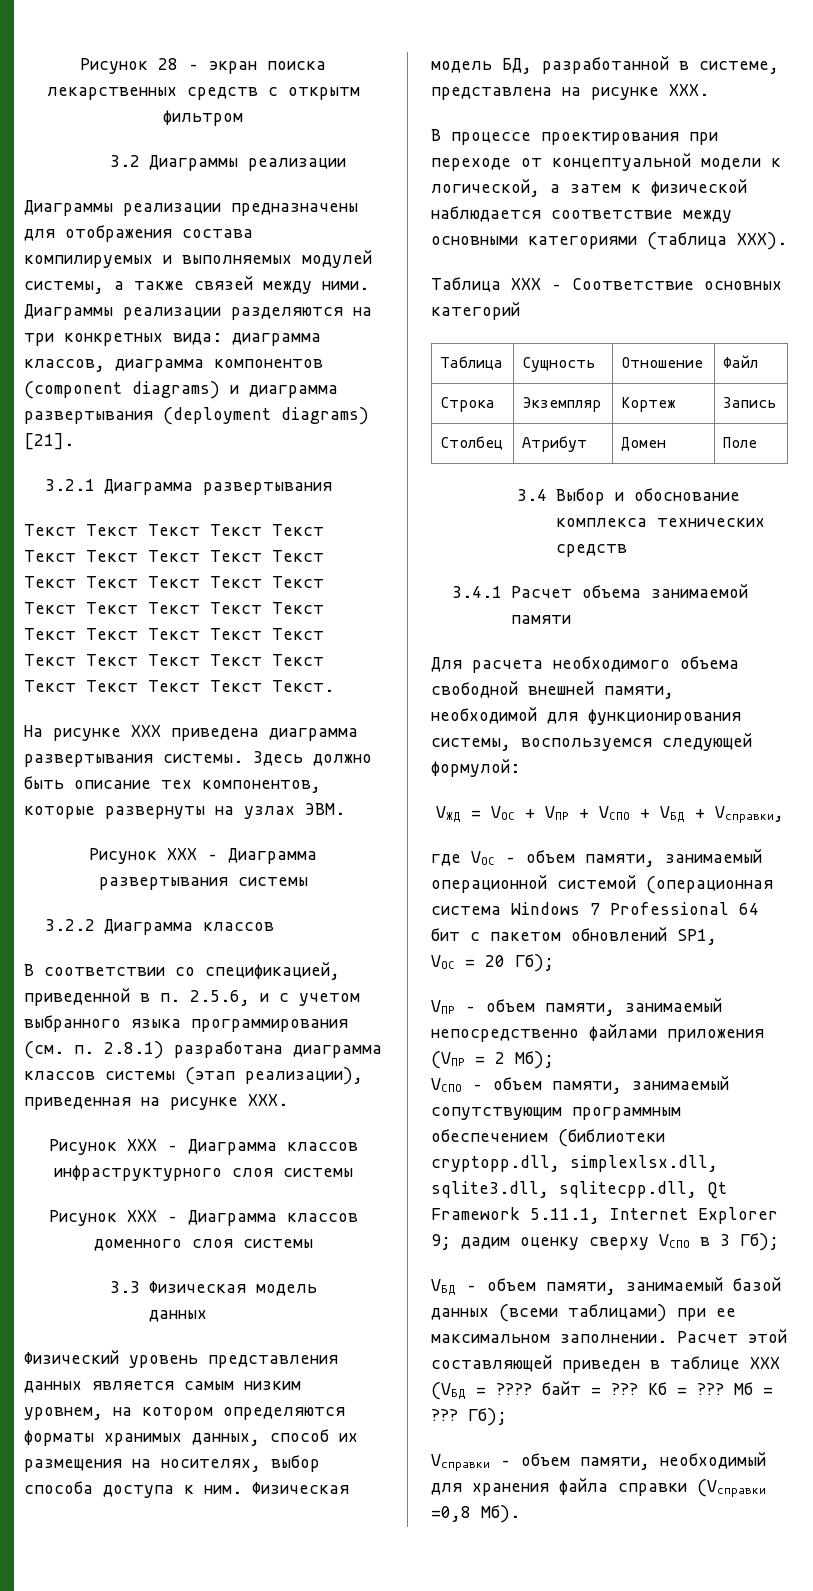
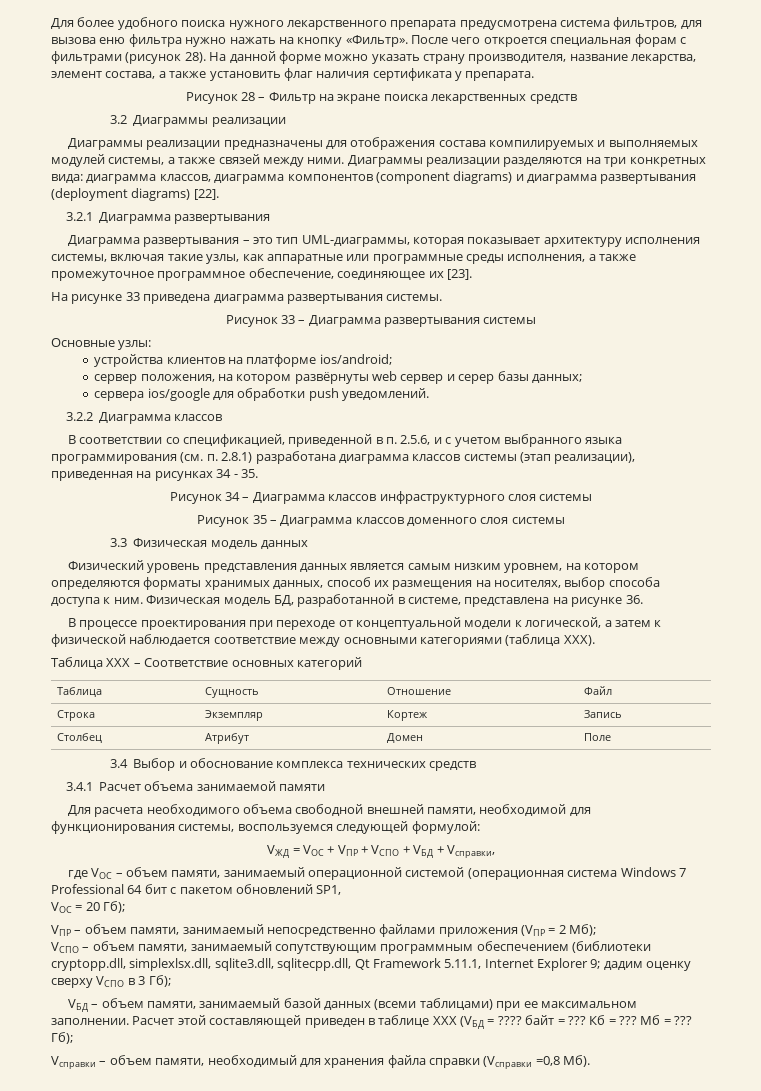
[80,58,257,74] Рисунок 28 – экран -> [51,17,702,30] [51,34,686,47] [51,51,697,64] [51,68,535,81] [185,92,381,104] Для более удобного поиска нужного лекарственного препарата предусмотрена система фильтров, для вызова еню фильтра нужно нажать на кнопку «Фильтр». После чего откроется специальная форам с фильтрами (рисунок 28). На данной форме можно указать страну производителя, название лекарства, элемент состава, а также установить флаг наличия сертификата у препарата. // Рисунок 28 – Фильтр на экране
[267,87,360,100] [163,110,243,126] с открытм фильтром -> (577, 99) none
[24,433,74,450] [21]. -> [193,189,219,200] [22].
[24,524,324,536] [24,550,324,562] [24,576,324,588] [24,602,324,614] [24,628,324,640] [24,654,324,666] [24,680,334,692] Текст Текст Текст Текст Текст Текст Текст Текст Текст Текст Текст Текст Текст Текст Текст Текст Текст Текст Текст Текст Текст Текст Текст Текст Текст Текст Текст Текст Текст Текст Текст Текст Текст Текст Текст. -> [67,235,701,247] [51,254,637,264] [51,268,472,281] Диаграмма развертывания – это тип UML-диаграммы, которая показывает архитектуру исполнения системы, включая такие узлы, как аппаратные или программные среды исполнения, а также промежуточное программное обеспечение, соединяющее их [23].
[131,725,161,737] ХХХ -> [125,292,140,301] 33
[253,751,372,766] [24,776,321,793] [24,803,345,819] [89,848,197,864] Здесь должно быть описание тех компонентов, которые развернуты на узлах ЭВМ. // Рисунок ХХХ -> [225,315,295,327] // Рисунок 33
(308, 881) none -> [51,338,152,350] [94,354,392,367] [94,371,582,384] [94,388,430,401] // Основные узлы: // устройства клиентов на платформе ios/android; // сервер положения, на котором развёрнуты web сервер и серер базы данных; // сервера ios/google для обработки push уведомлений.
[170,1094,288,1110] [48,1139,157,1155] рисунке ХХХ. // Рисунок ХХХ -> [154,469,258,481] [169,492,241,504] рисунках 34 - 35. // Рисунок 34
[126,1210,157,1222] ХХХ -> [252,515,267,524] 35
[669,84,709,96] ХХХ. -> [625,595,643,604] 36.

